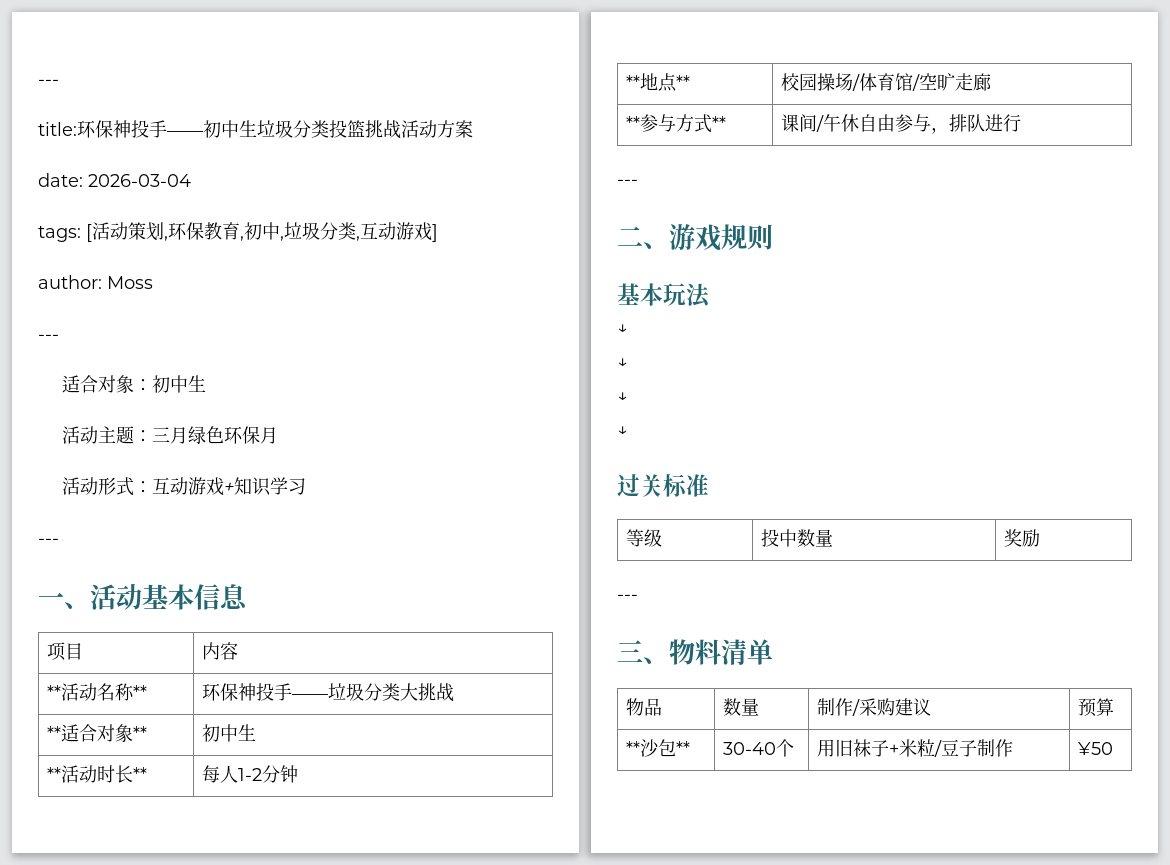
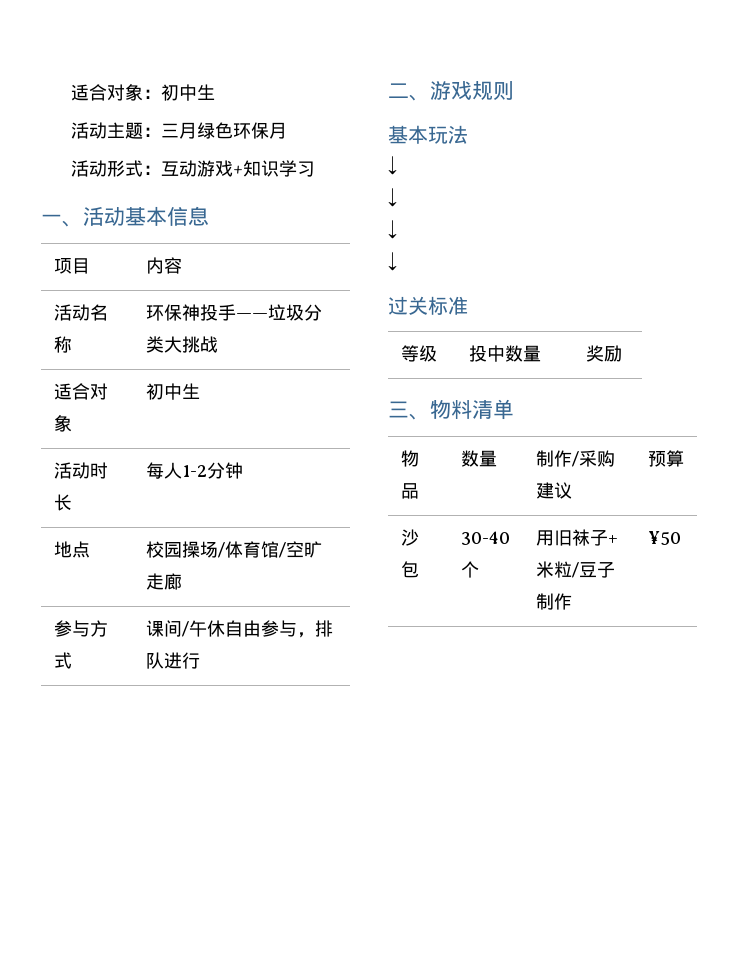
[38,79,59,85] [38,120,473,139] [38,173,191,187] [38,222,438,242] [38,275,153,289] [38,334,59,340] --- // title:环保神投手——初中生垃圾分类投篮挑战活动方案 // date: 2026-03-04 // tags: [活动策划,环保教育,初中,垃圾分类,互动游戏] // author: Moss // --- // -> (71, 92) none
[38,538,59,544] // --- -> (316, 169) none
[47,685,62,699] ** -> (182, 265) none
[133,685,148,699] ** -> (72, 344) none
[47,724,148,742] [202,724,257,742] [47,767,62,781] **适合对象** | 初中生 // ** -> [53,383,108,400] [53,415,72,432] [145,383,200,400] 适合对象 | 初中生 //
[133,767,148,781] ** -> (72, 502) none
[626,75,641,89] ** -> (243, 470) none
[676,75,691,89] ** -> (90, 549) none
[626,116,641,130] ** -> (182, 581) none
[712,116,727,130] ** -> (72, 660) none
[617,179,638,185] // --- -> (200, 660) none
[617,594,638,600] // --- -> (622, 353) none
[626,741,641,755] ** -> (684, 458) none
[676,741,691,755] ** -> (419, 569) none

